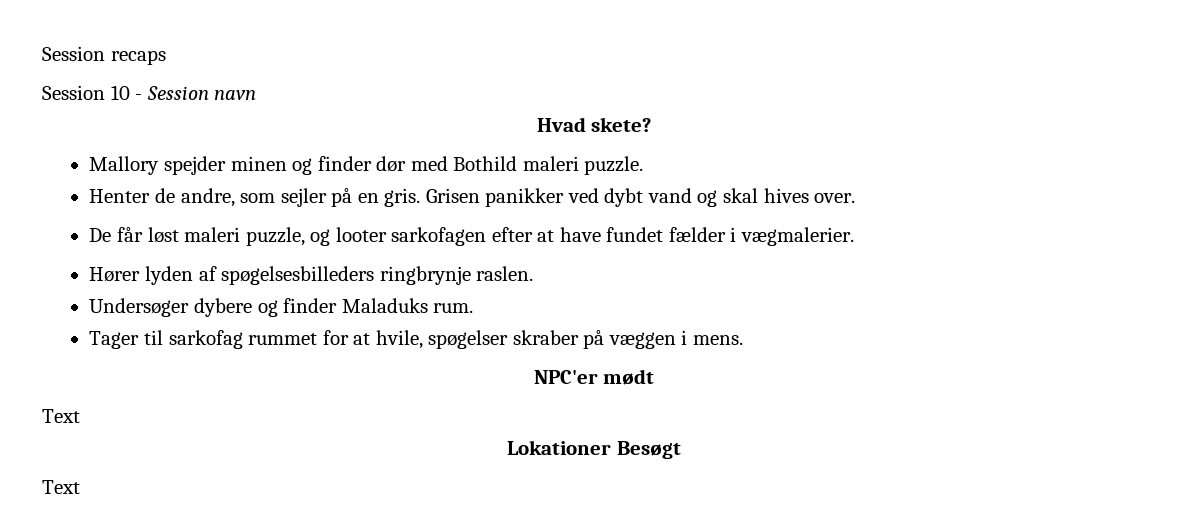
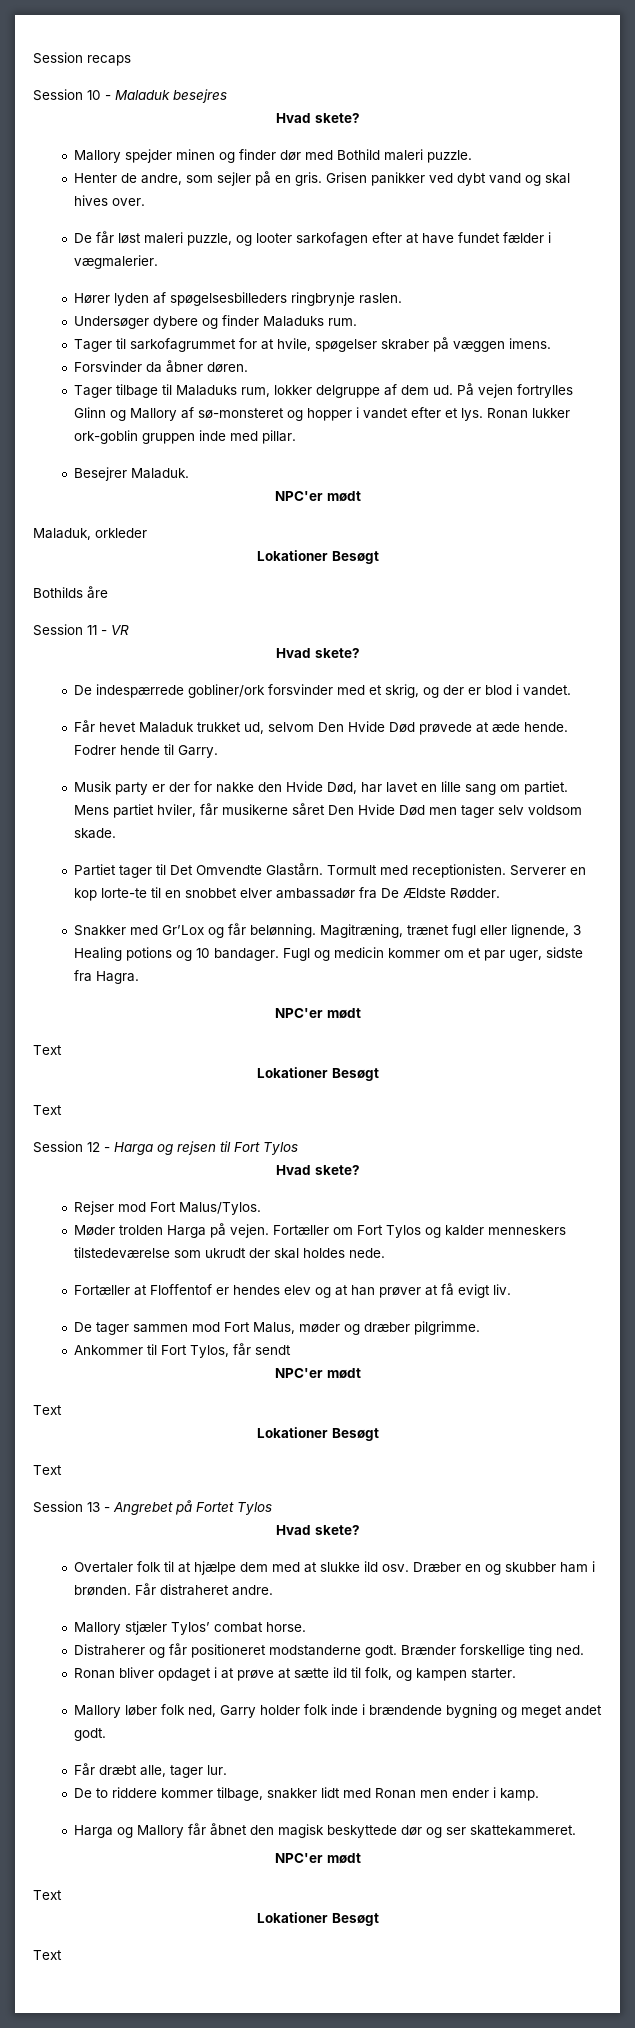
[146,86,257,100] Session navn -> [115,89,227,103] Maladuk besejres
[168,330,318,349] sarkofag rummet -> [130,338,237,352] sarkofagrummet
[681,330,743,345] [533,369,655,385] [42,409,80,423] [507,440,681,459] [42,480,80,494] i mens. // NPC'er mødt // Text // Lokationer Besøgt // Text -> [509,338,552,349] [74,360,249,373] [74,383,574,398] [74,407,571,421] [74,430,297,444] [74,467,190,481] [274,491,361,502] [33,528,147,540] [256,550,379,564] [33,586,108,599] [33,624,129,636] [275,648,360,658] [74,684,572,698] [74,720,569,735] [74,744,219,758] [74,781,569,795] [74,803,583,818] [74,828,117,839] [74,863,587,878] [74,887,501,901] [74,923,582,938] [74,947,584,961] [74,970,140,984] [274,1008,361,1019] [33,1045,62,1055] [256,1067,379,1081] [33,1105,62,1115] [33,1141,298,1155] [275,1165,360,1175] [74,1201,262,1215] [74,1223,567,1238] [74,1247,386,1259] [74,1283,512,1298] [74,1321,481,1335] [74,1343,292,1358] [274,1368,361,1379] [33,1405,62,1415] [256,1427,379,1441] [33,1465,62,1475] [33,1500,272,1515] [275,1525,360,1535] [74,1561,596,1575] [74,1583,274,1596] [74,1621,307,1635] [74,1643,585,1658] [74,1667,517,1681] [74,1704,603,1718] [74,1728,107,1741] [74,1763,228,1778] [74,1787,540,1801] [74,1823,577,1838] [274,1853,361,1864] [33,1890,62,1900] [256,1912,379,1926] [33,1950,62,1960] imens. // Forsvinder da åbner døren. // Tager tilbage til Maladuks rum, lokker delgruppe af dem ud. På vejen fortrylles Glinn og Mallory af sø-monsteret og hopper i vandet efter et lys. Ronan lukker ork-goblin gruppen inde med pillar. // Besejrer Maladuk. // NPC'er mødt // Maladuk, orkleder // Lokationer Besøgt // Bothilds åre // Session 11 - VR // Hvad skete? // De indespærrede gobliner/ork forsvinder med et skrig, og der er blod i vandet. // Får hevet Maladuk trukket ud, selvom Den Hvide Død prøvede at æde hende. Fodrer hende til Garry. // Musik party er der for nakke den Hvide Død, har lavet en lille sang om partiet. Mens partiet hviler, får musikerne såret Den Hvide Død men tager selv voldsom skade. // Partiet tager til Det Omvendte Glastårn. Tormult med receptionisten. Serverer en kop lorte-te til en snobbet elver ambassadør fra De Ældste Rødder. // Snakker med Gr’Lox og får belønning. Magitræning, trænet fugl eller lignende, 3 Healing potions og 10 bandager. Fugl og medicin kommer om et par uger, sidste fra Hagra. // NPC'er mødt // Text // Lokationer Besøgt // Text // Session 12 - Harga og rejsen til Fort Tylos // Hvad skete? // Rejser mod Fort Malus/Tylos. // Møder trolden Harga på vejen. Fortæller om Fort Tylos og kalder menneskers tilstedeværelse som ukrudt der skal holdes nede. // Fortæller at Floffentof er hendes elev og at han prøver at få evigt liv. // De tager sammen mod Fort Malus, møder og dræber pilgrimme. // Ankommer til Fort Tylos, får sendt // NPC'er mødt // Text // Lokationer Besøgt // Text // Session 13 - Angrebet på Fortet Tylos // Hvad skete? // Overtaler folk til at hjælpe dem med at slukke ild osv. Dræber en og skubber ham i brønden. Får distraheret andre. // Mallory stjæler Tylos’ combat horse. // Distraherer og får positioneret modstanderne godt. Brænder forskellige ting ned. // Ronan bliver opdaget i at prøve at sætte ild til folk, og kampen starter. // Mallory løber folk ned, Garry holder folk inde i brændende bygning og meget andet godt. // Får dræbt alle, tager lur. // De to riddere kommer tilbage, snakker lidt med Ronan men ender i kamp. // Harga og Mallory får åbnet den magisk beskyttede dør og ser skattekammeret. // NPC'er mødt // Text // Lokationer Besøgt // Text

